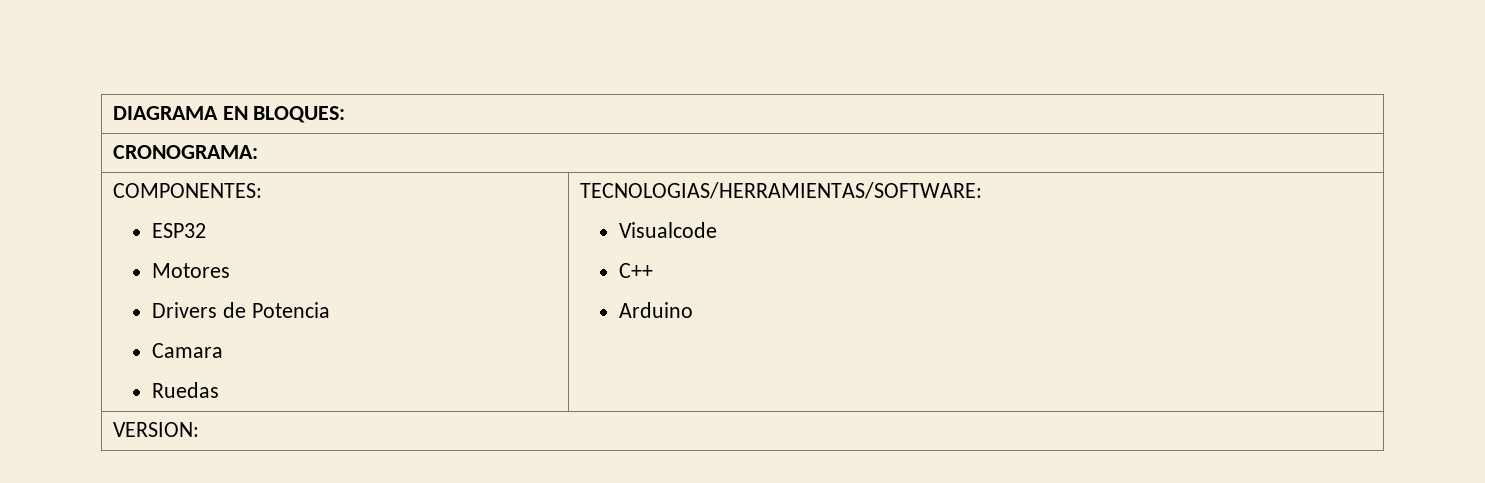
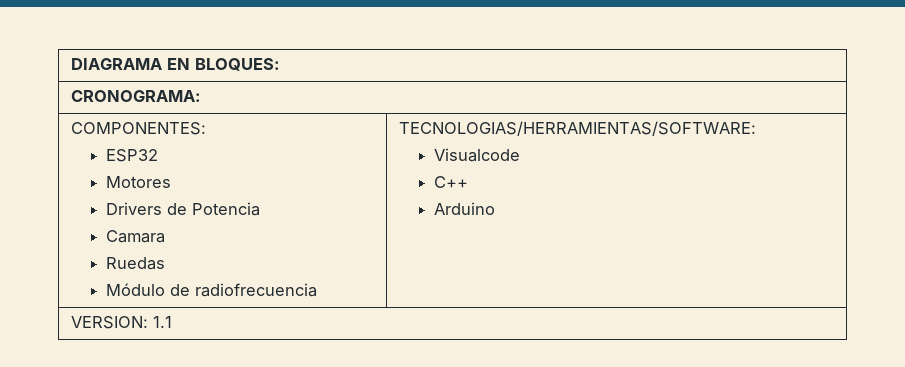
(219, 390) none -> [105,283,317,297] // Módulo de radiofrecuencia
(199, 429) none -> [152,316,172,328] 1.1

